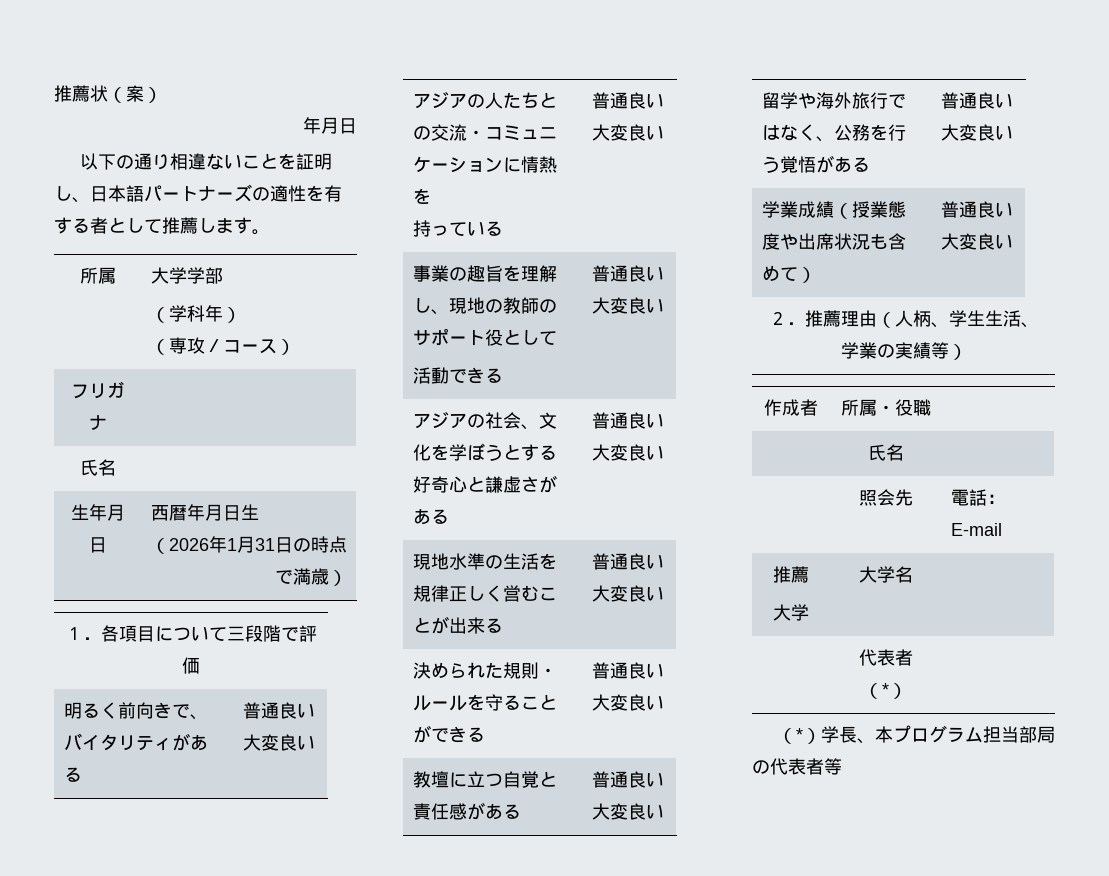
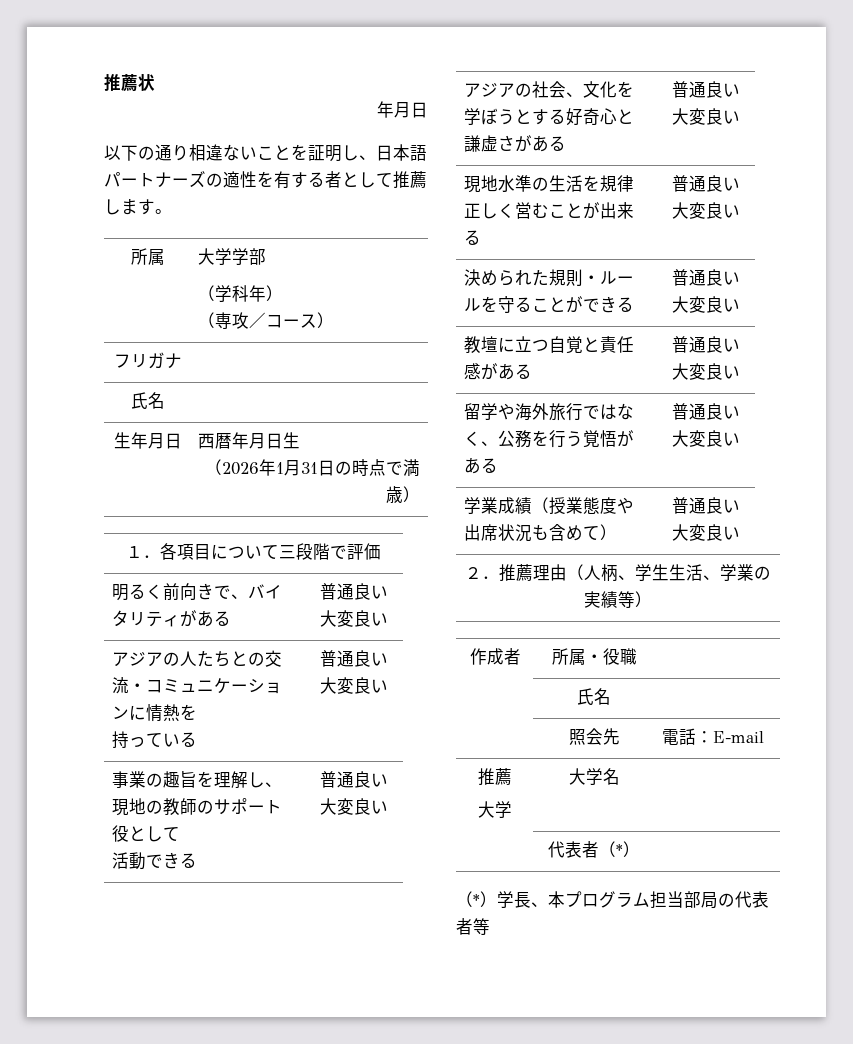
[108,85,162,103] （案） -> (155, 82) none

